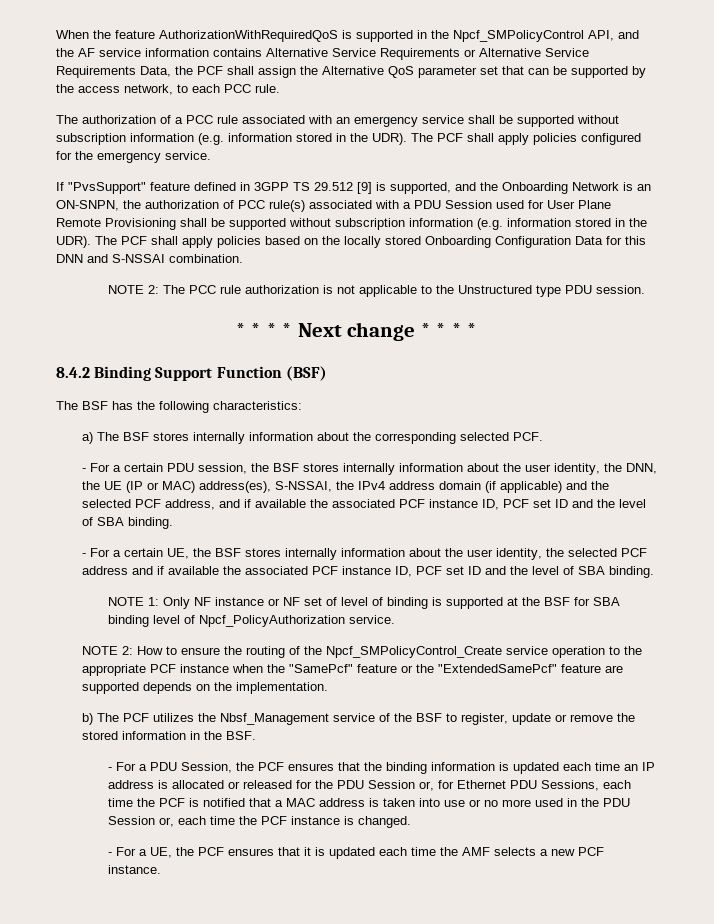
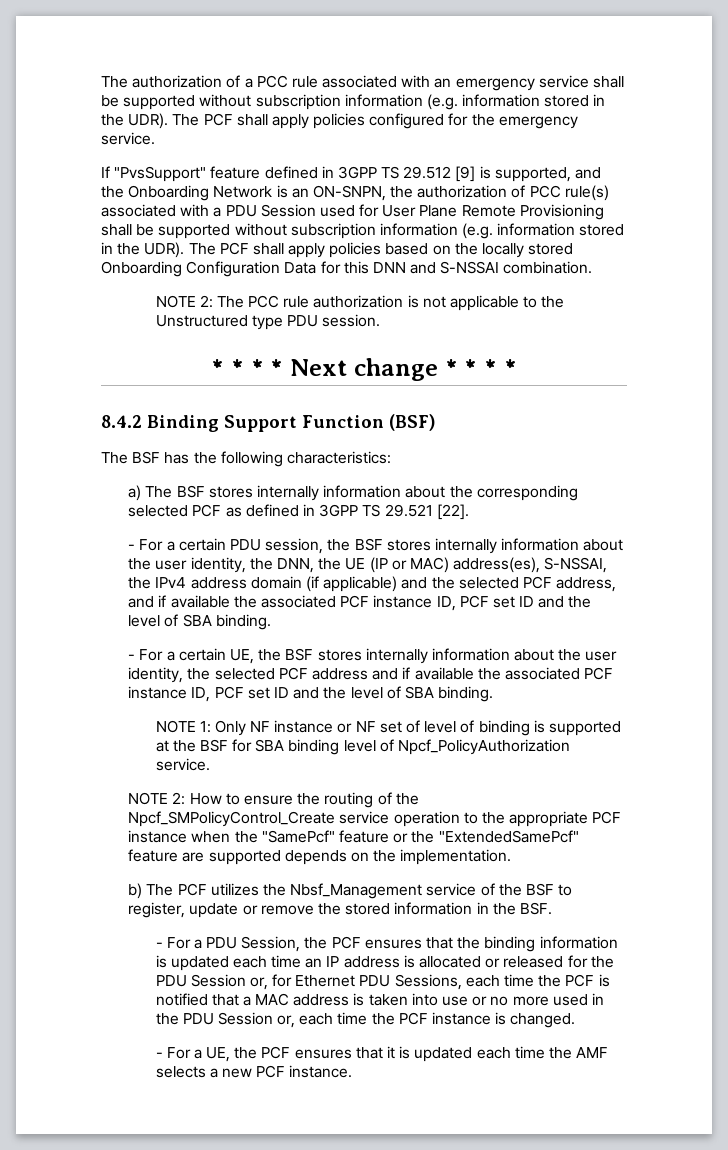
[56,30,639,42] [56,48,589,60] [56,66,646,78] [56,84,280,95] When the feature AuthorizationWithRequiredQoS is supported in the Npcf_SMPolicyControl API, and the AF service information contains Alternative Service Requirements or Alternative Service Requirements Data, the PCF shall assign the Alternative QoS parameter set that can be supported by the access network, to each PCC rule. // -> (101, 82) none
[512,432,543,441] PCF. -> [192,504,469,520] PCF as defined in 3GPP TS 29.521 [22].

